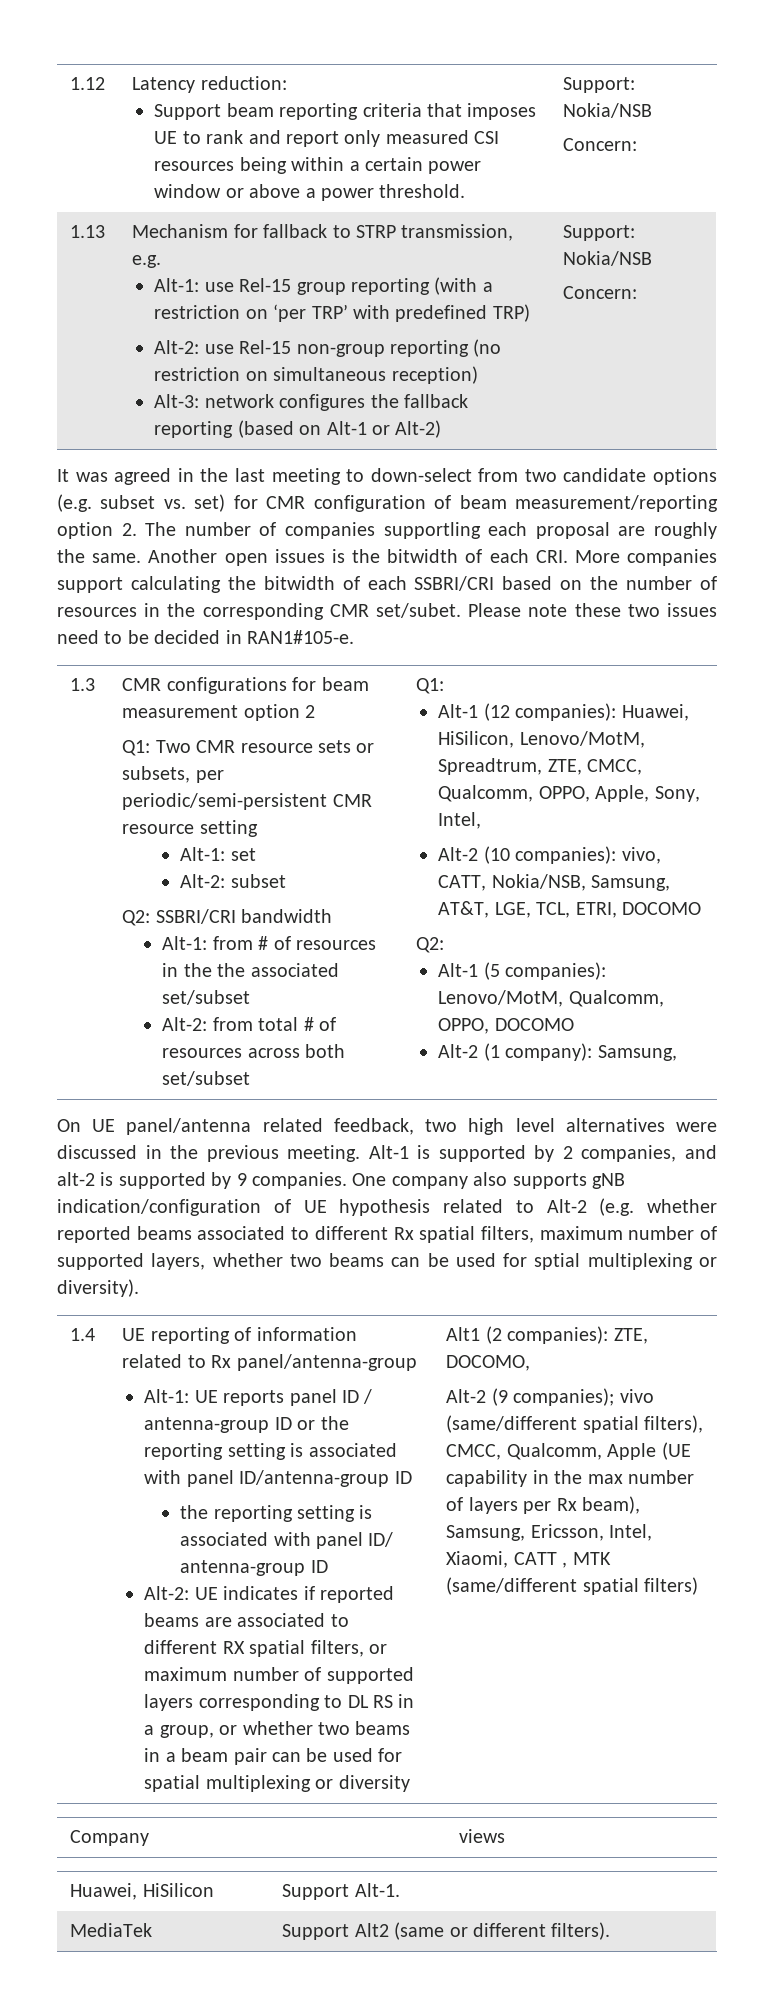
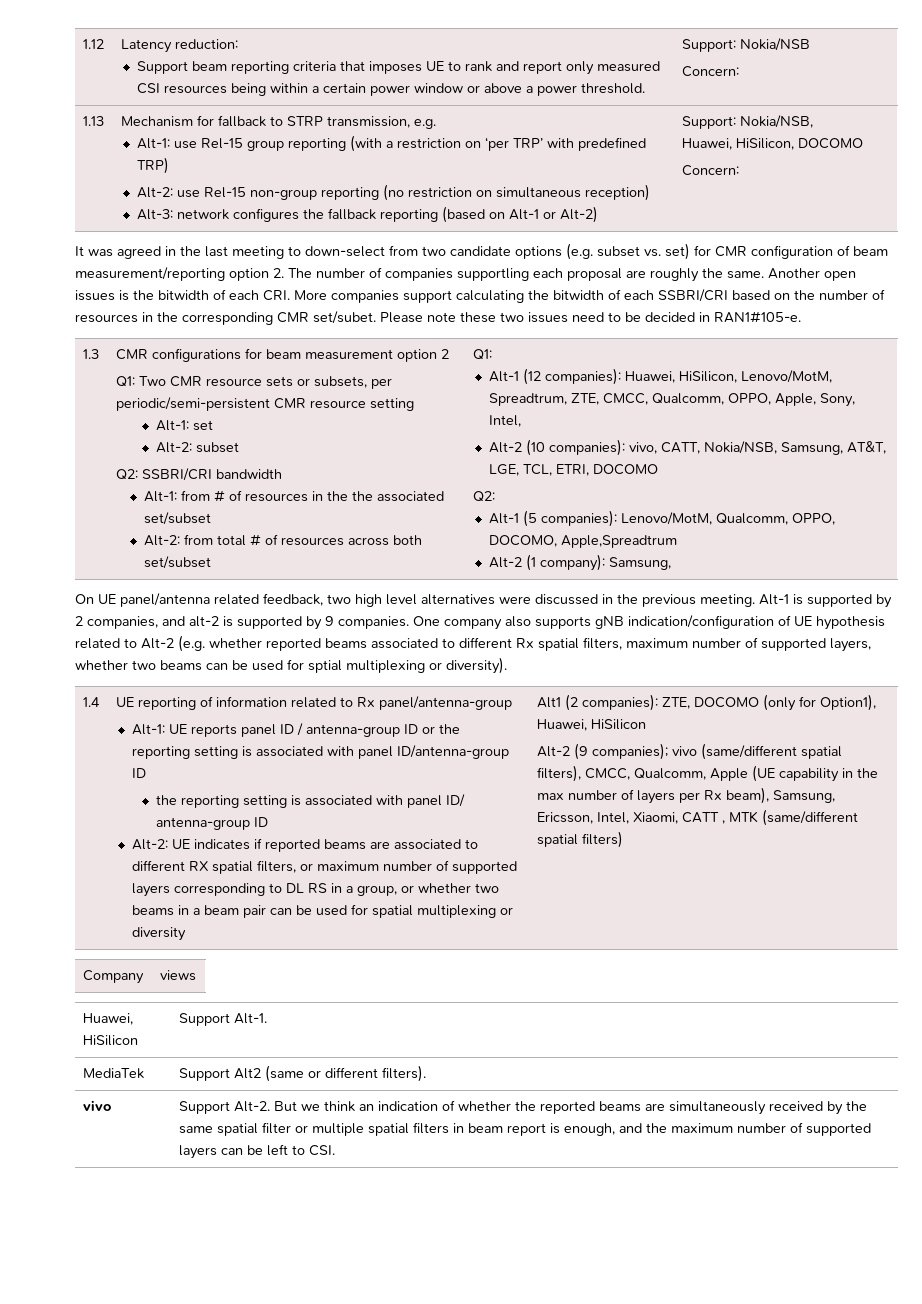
[563,251,653,266] Nokia/NSB -> [740,115,814,128] [682,138,864,150] Nokia/NSB, Huawei, HiSilicon, DOCOMO
[494,1018,574,1031] DOCOMO -> [489,535,678,548] DOCOMO, Apple,Spreadtrum
[446,1355,531,1371] DOCOMO, -> [694,694,877,711] [537,719,647,731] DOCOMO (only for Option1), Huawei, HiSilicon
(611, 1931) none -> [83,1100,112,1111] [179,1100,868,1115] [179,1122,872,1136] [179,1144,336,1159] // vivo | Support Alt-2. But we think an indication of whether the reported beams are simultaneously received by the same spatial filter or multiple spatial filters in beam report is enough, and the maximum number of supported layers can be left to CSI.

